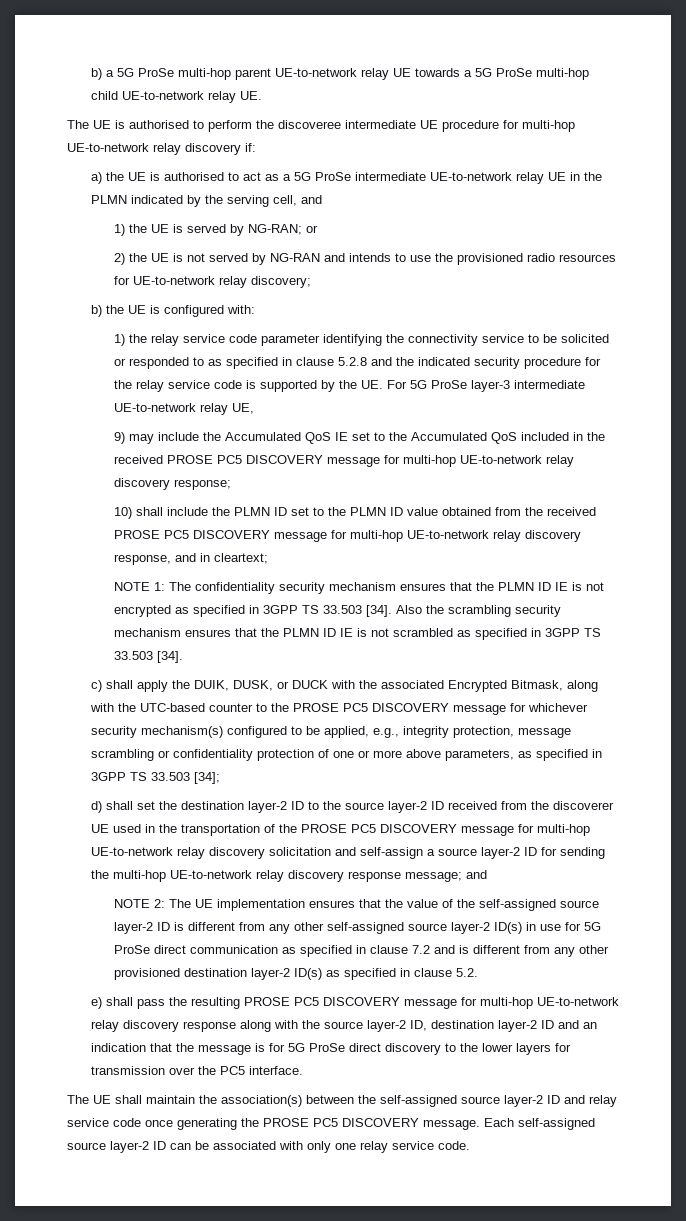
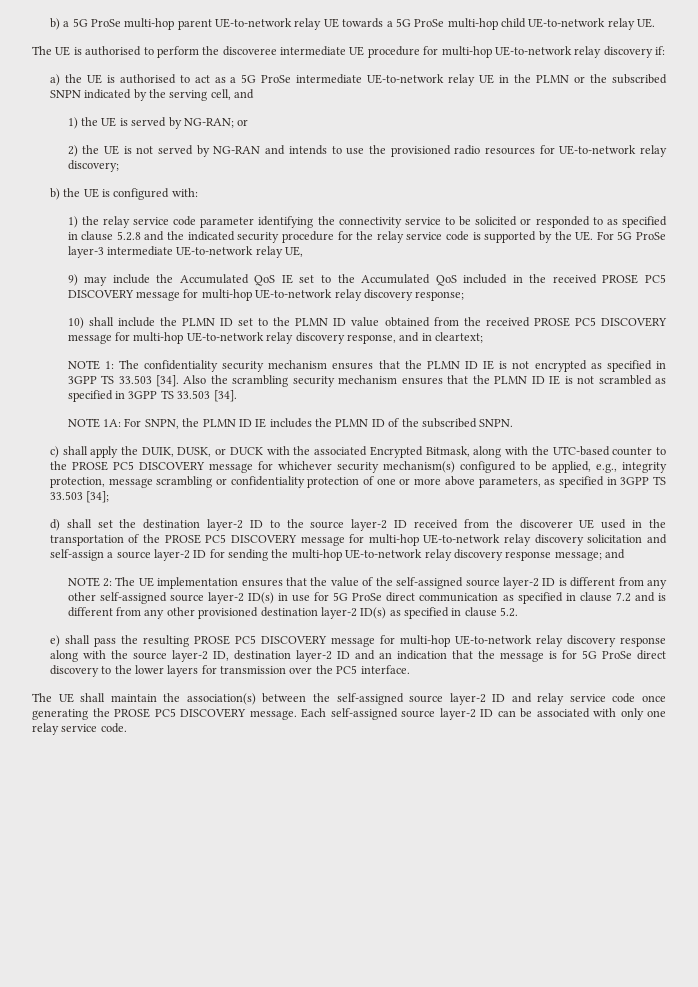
(127, 199) none -> [574,74,667,84] [49,90,81,98] or the subscribed SNPN
(184, 657) none -> [67,418,514,429] // NOTE 1A: For SNPN, the PLMN ID IE includes the PLMN ID of the subscribed SNPN.

